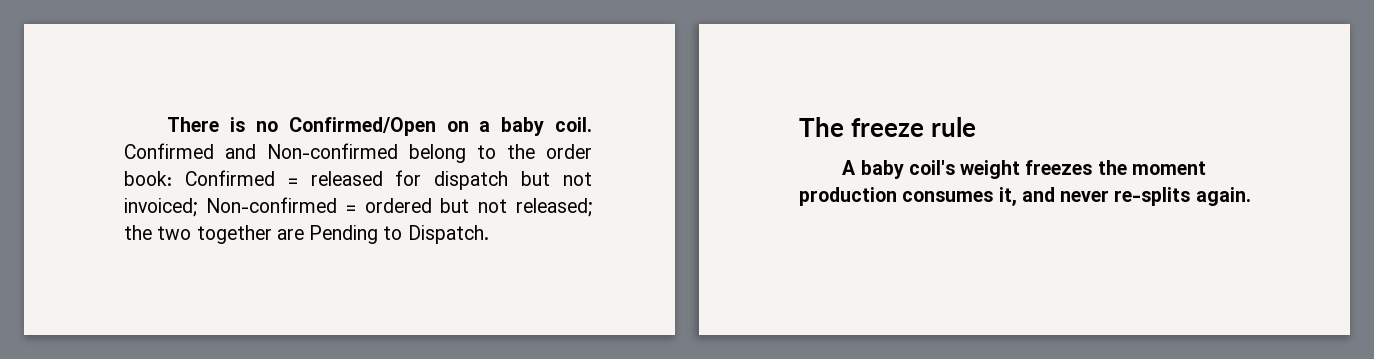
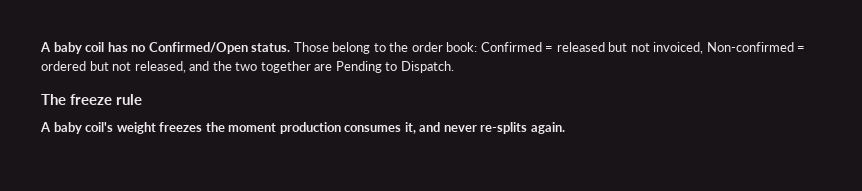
[167,117,593,136] [124,143,398,159] There is no Confirmed/Open on a baby coil. Confirmed and Non-confirmed -> [40,42,329,54] A baby coil has no Confirmed/Open status. Those
[395,170,592,190] [124,198,197,217] for dispatch but not invoiced; -> [608,42,704,54] but not invoiced,
[516,198,592,217] released; -> [134,61,210,73] released, and

